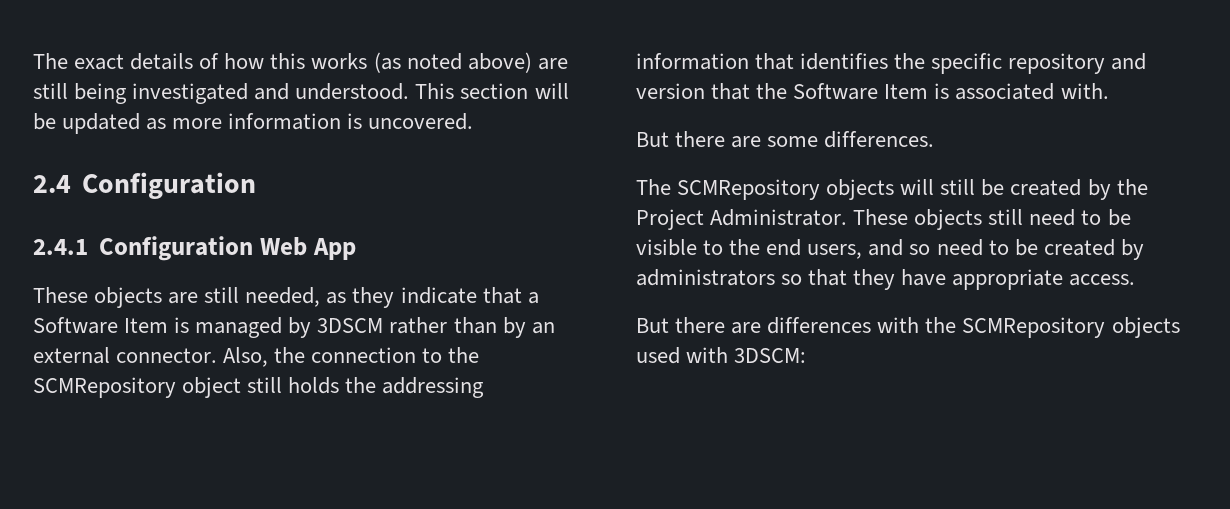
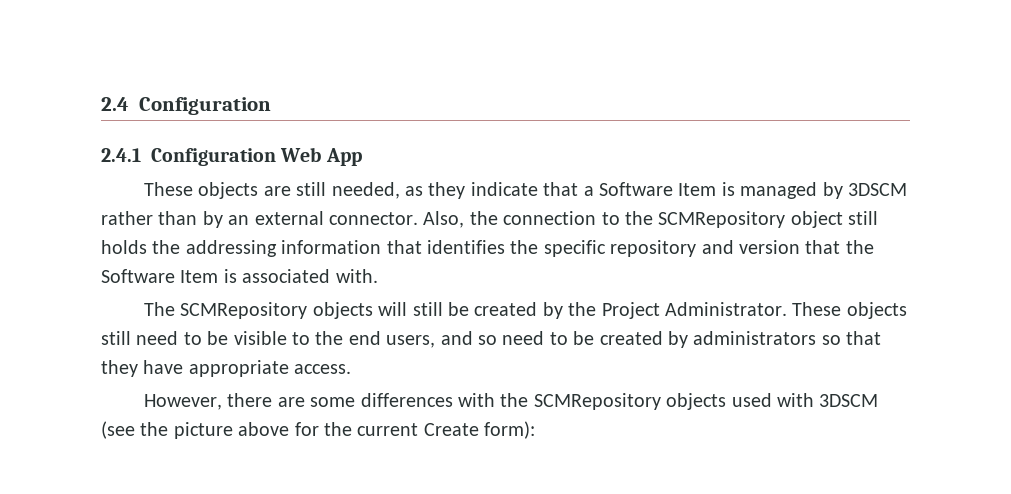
[33,52,568,73] [33,83,569,104] [33,113,474,134] The exact details of how this works (as noted above) are still being investigated and understood. This section will be updated as more information is uncovered. // -> (101, 104) none
[636,131,935,148] // But there are some differences. -> (378, 276) none
[636,317,762,334] But there are -> [143,393,356,410] However, there are some
[734,348,807,363] 3DSCM: -> [819,394,879,407] [101,421,536,439] 3DSCM (see the picture above for the current Create form):

